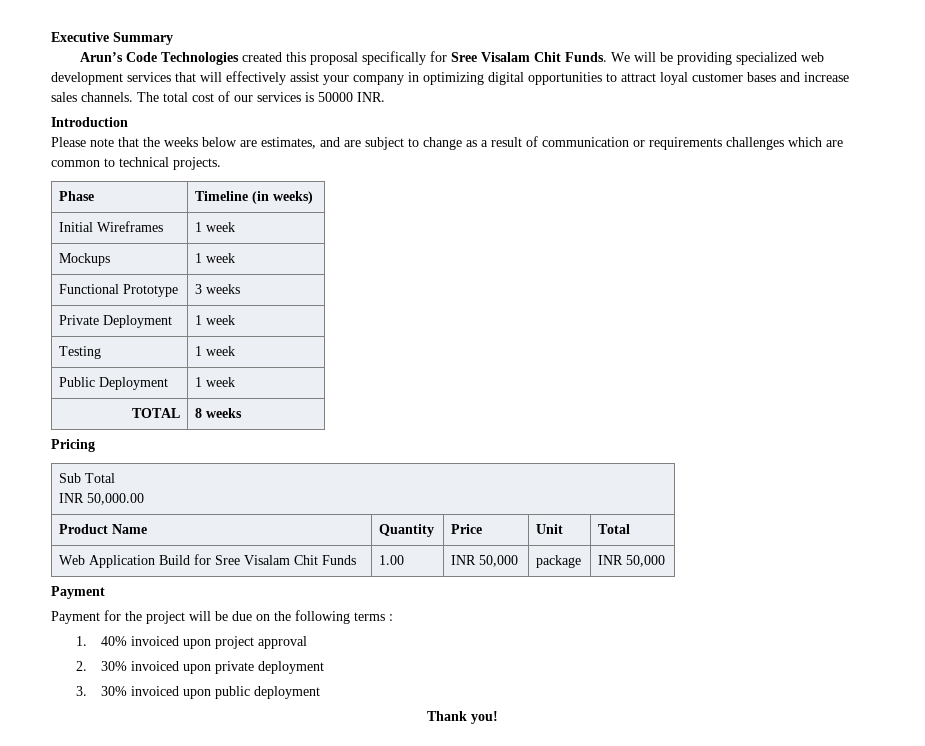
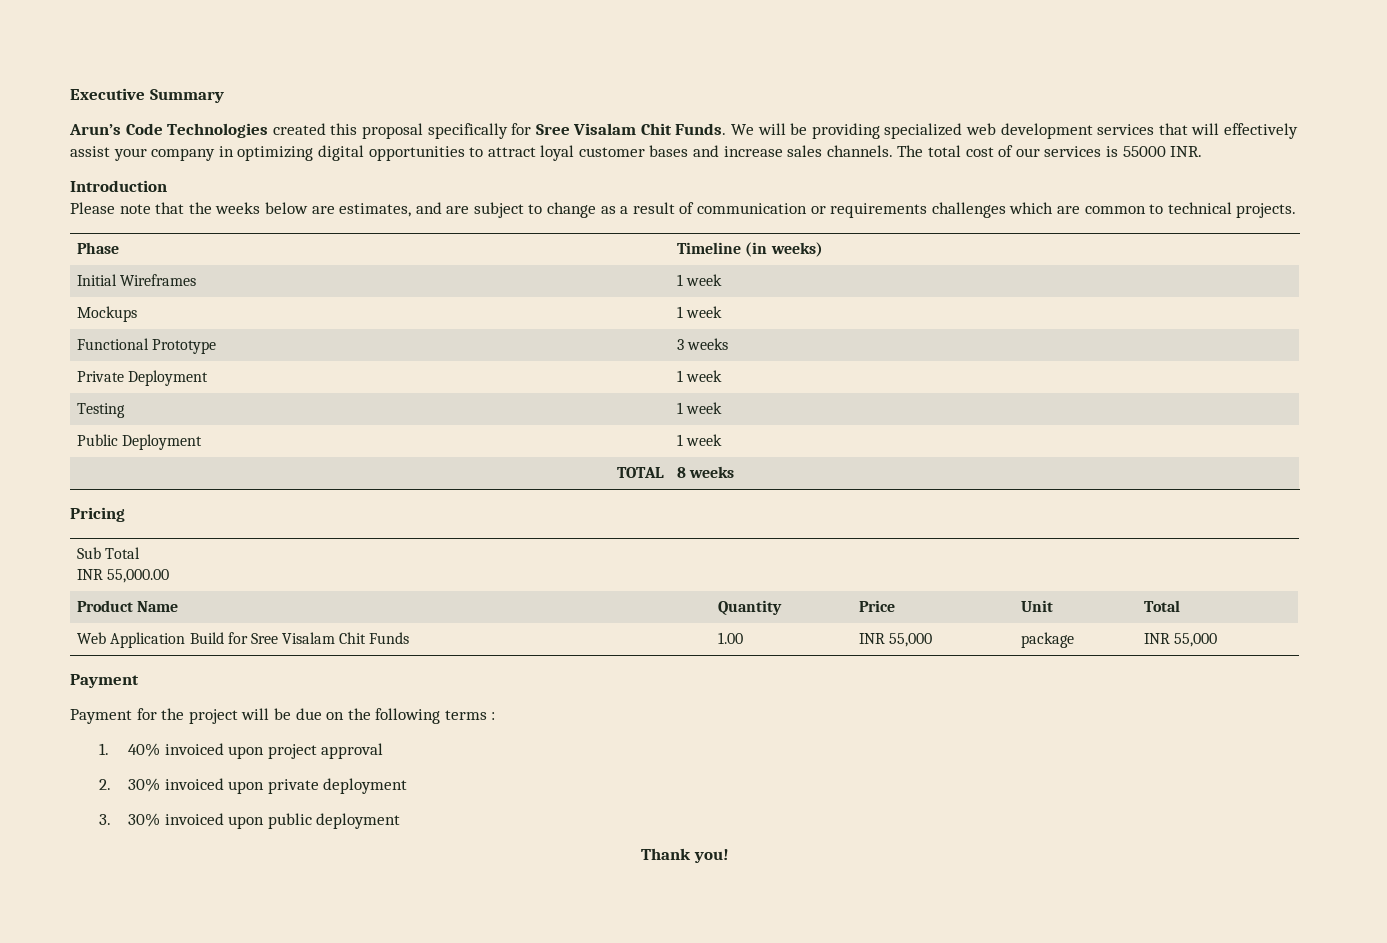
[318,92,353,102] 50000 -> [1122,146,1166,157] 55000
[86,493,144,505] 50,000.00 -> [107,569,170,583] 55,000.00
[478,555,518,567] 50,000 -> [889,633,933,647] 55,000
[625,555,665,567] 50,000 -> [1174,633,1218,647] 55,000

